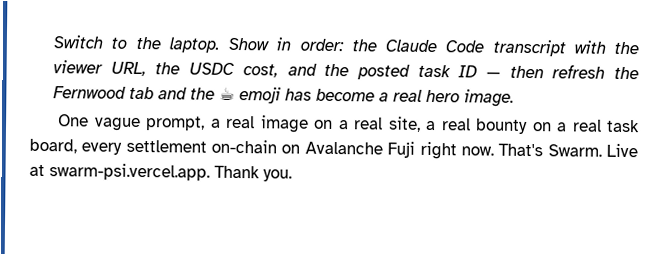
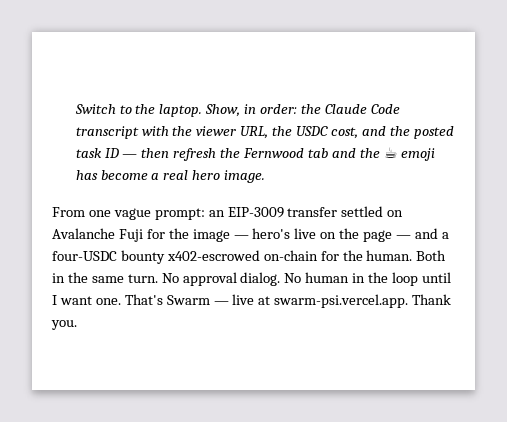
[228,37,270,51] Show -> [205,104,241,117] Show,
[58,114,640,134] [29,138,639,160] One vague prompt, a real image on a real site, a real bounty on a real task board, every settlement on-chain on Avalanche Fuji right now. That's Swarm. Live -> [52,206,404,220] [52,228,449,242] [52,250,447,264] [52,272,451,286] [52,294,255,305] From one vague prompt: an EIP-3009 transfer settled on Avalanche Fuji for the image — hero's live on the page — and a four-USDC bounty x402-escrowed on-chain for the human. Both in the same turn. No approval dialog. No human in the loop until I want one. That's Swarm — live

